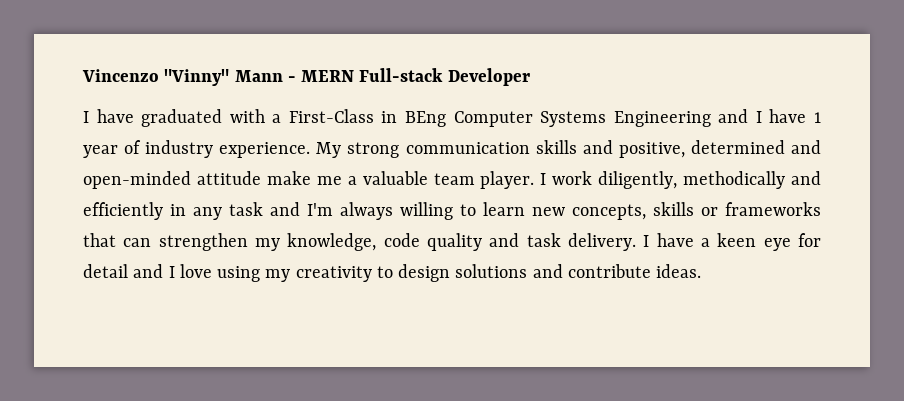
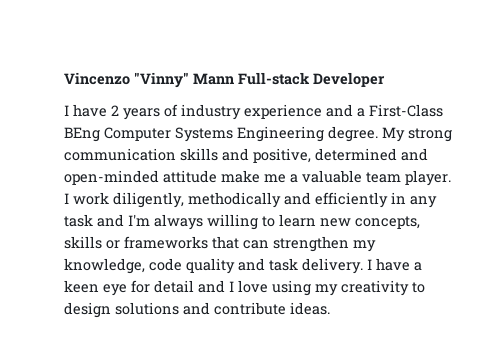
[287,70,355,82] - MERN -> (234, 79) none
[141,109,265,127] graduated with -> [111,104,353,120] 2 years of industry experience and
[381,111,398,123] in -> (443, 110) none
[718,109,821,123] [83,140,311,158] and I have 1 year of industry experience. -> [328,126,378,142] degree.

